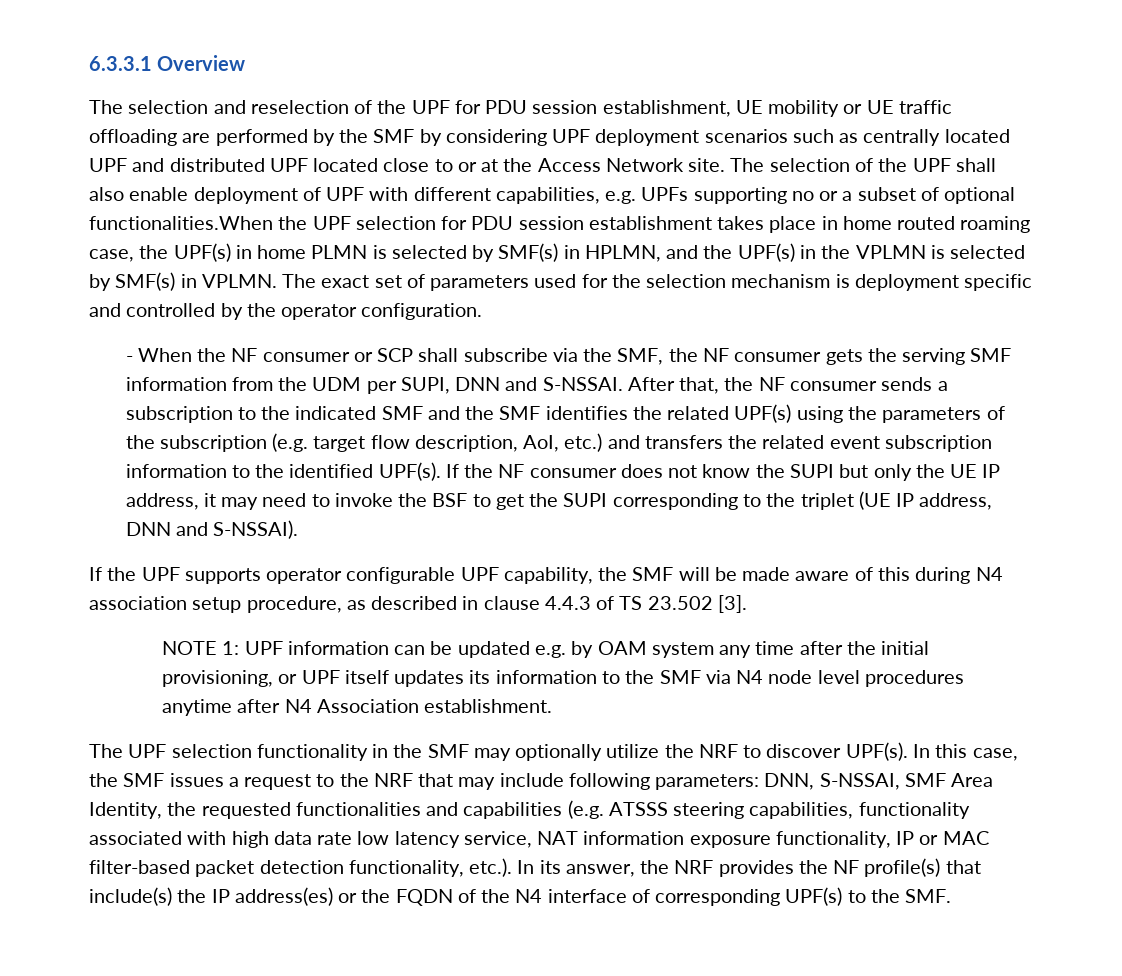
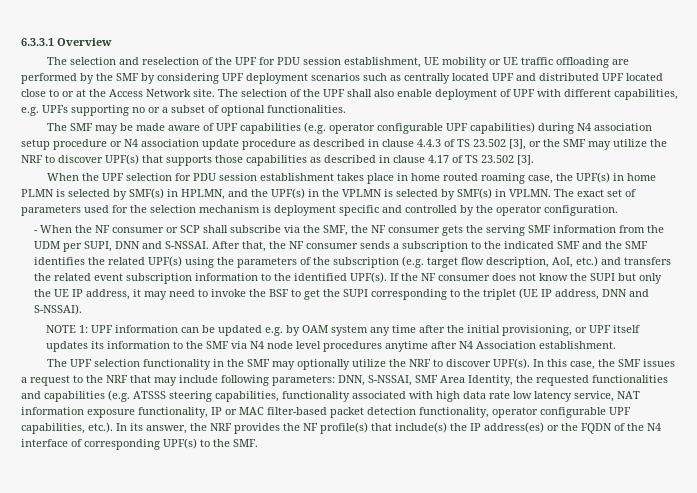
[89,216,273,230] functionalities.When -> [267,105,346,113] [46,122,652,134] [21,139,667,150] [21,154,534,166] [46,173,79,181] functionalities. // The SMF may be made aware of UPF capabilities (e.g. operator configurable UPF capabilities) during N4 association setup procedure or N4 association update procedure as described in clause 4.4.3 of TS 23.502 [3], or the SMF may utilize the NRF to discover UPF(s) that supports those capabilities as described in clause 4.17 of TS 23.502 [3]. // When
[89,567,1003,584] [89,595,747,613] // If the UPF supports operator configurable UPF capability, the SMF will be made aware of this during N4 association setup procedure, as described in clause 4.4.3 of TS 23.502 [3]. -> (82, 309) none
(464, 868) none -> [492,407,631,418] [21,423,85,434] operator configurable UPF capabilities,

